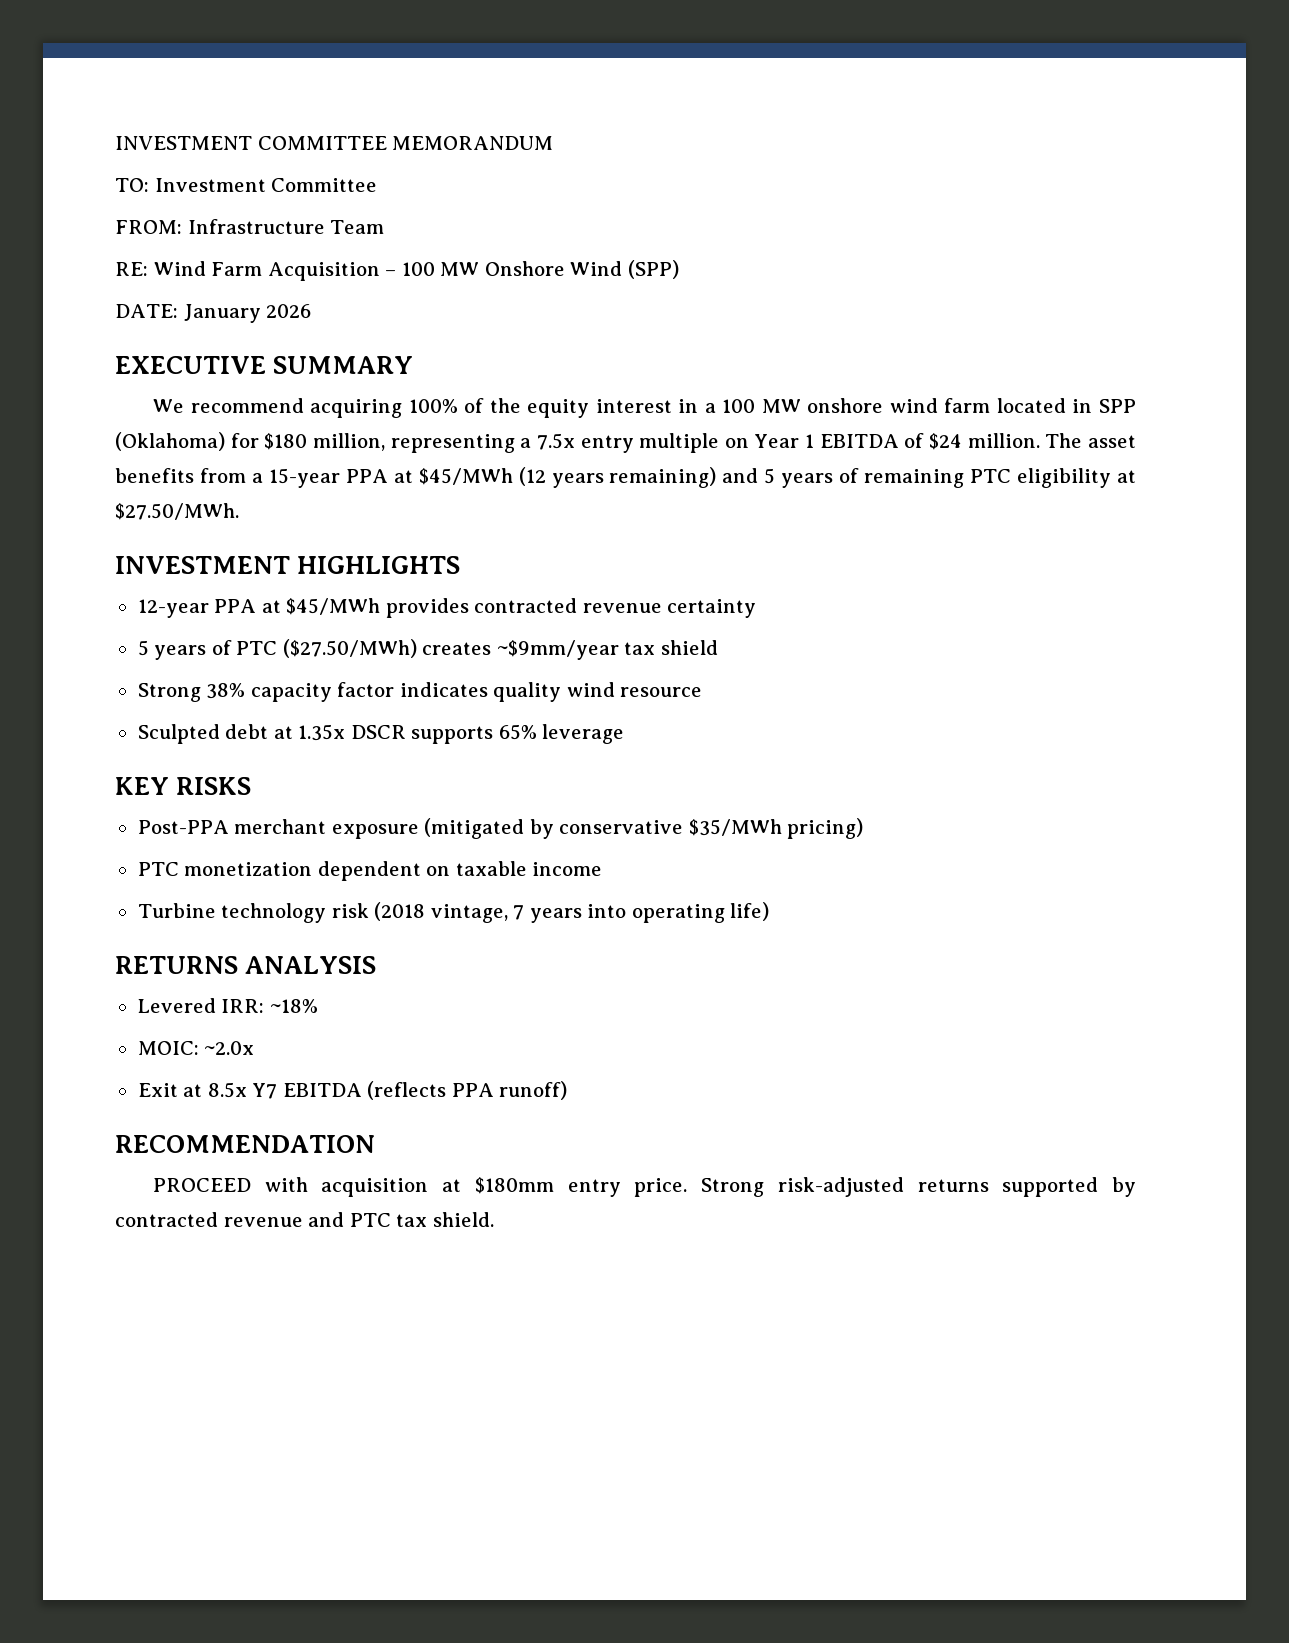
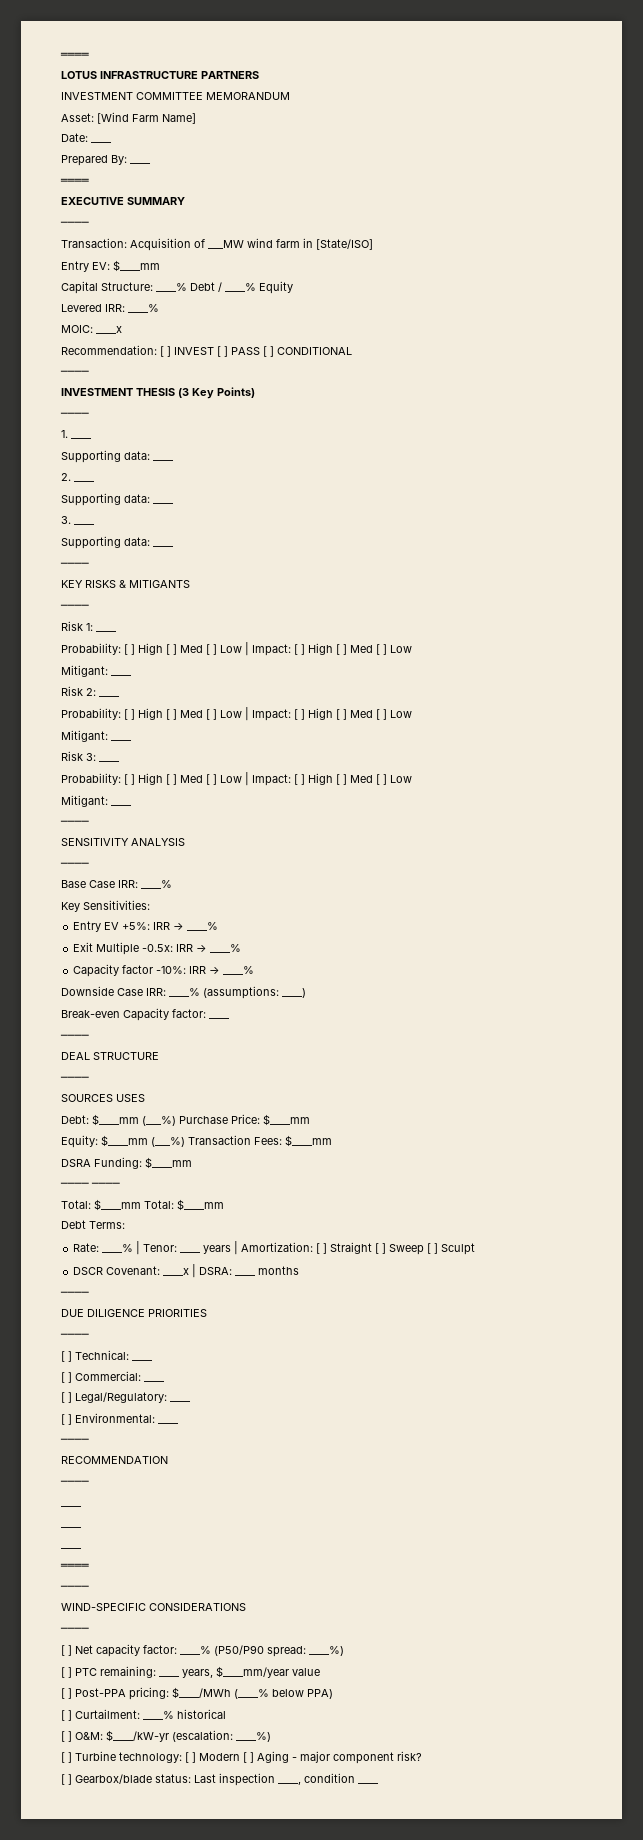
(115, 143) none -> [60,52,89,58] [61,71,259,79] ════ // LOTUS INFRASTRUCTURE PARTNERS //
[115,178,378,192] [115,219,385,234] [115,260,679,281] [115,304,312,323] [115,356,414,374] [153,398,1136,418] [115,432,1136,453] [115,467,1136,488] [115,503,239,520] [115,556,461,574] [137,598,757,618] [137,639,718,660] [137,682,703,702] [137,724,625,744] [115,777,252,795] [137,818,864,839] [137,861,603,881] [137,902,770,923] [115,956,377,974] [137,998,318,1013] [137,1041,255,1055] [137,1081,568,1100] [115,1135,375,1153] [153,1177,1137,1197] [115,1212,494,1227] TO: Investment Committee // FROM: Infrastructure Team // RE: Wind Farm Acquisition – 100 MW Onshore Wind (SPP) // DATE: January 2026 // EXECUTIVE SUMMARY // We recommend acquiring 100% of the equity interest in a 100 MW onshore wind farm located in SPP (Oklahoma) for $180 million, representing a 7.5x entry multiple on Year 1 EBITDA of $24 million. The asset benefits from a 15-year PPA at $45/MWh (12 years remaining) and 5 years of remaining PTC eligibility at $27.50/MWh. // INVESTMENT HIGHLIGHTS // 12-year PPA at $45/MWh provides contracted revenue certainty // 5 years of PTC ($27.50/MWh) creates ~$9mm/year tax shield // Strong 38% capacity factor indicates quality wind resource // Sculpted debt at 1.35x DSCR supports 65% leverage // KEY RISKS // Post-PPA merchant exposure (mitigated by conservative $35/MWh pricing) // PTC monetization dependent on taxable income // Turbine technology risk (2018 vintage, 7 years into operating life) // RETURNS ANALYSIS // Levered IRR: ~18% // MOIC: ~2.0x // Exit at 8.5x Y7 EBITDA (reflects PPA runoff) // RECOMMENDATION // PROCEED with acquisition at $180mm entry price. Strong risk-adjusted returns supported by contracted revenue and PTC tax shield. -> [61,112,196,124] [61,133,88,142] [91,142,112,143] [61,155,151,166] [60,178,89,184] [61,197,185,205] [60,221,89,226] [61,238,373,251] [61,260,160,272] [61,281,293,294] [61,304,159,313] [61,325,122,334] [61,345,352,357] [60,370,89,375] [61,387,255,399] [60,412,89,417] [61,430,68,438] [71,438,92,439] [61,450,150,463] [153,460,174,461] [61,473,71,481] [74,481,95,482] [61,493,150,506] [153,503,174,504] [61,516,71,524] [74,524,95,525] [61,536,150,549] [153,546,174,547] [60,562,89,567] [61,580,190,588] [60,604,89,609] [61,621,93,631] [96,631,117,632] [61,642,412,656] [61,665,132,677] [61,686,96,696] [99,696,120,697] [61,707,412,721] [61,730,132,742] [61,751,96,761] [99,761,120,762] [61,772,412,786] [61,795,132,807] [60,820,89,825] [61,838,185,846] [60,862,89,867] [61,880,172,889] [61,900,150,912] [73,921,219,932] [73,942,242,955] [73,964,255,977] [61,986,306,999] [61,1008,206,1021] [209,1018,230,1019] [60,1034,89,1039] [61,1052,159,1060] [60,1076,89,1081] [61,1094,145,1102] [61,1114,310,1126] [61,1135,332,1148] [61,1157,192,1169] [60,1182,120,1187] [61,1199,224,1211] [61,1220,125,1229] [73,1241,178,1255] [180,1241,476,1255] [73,1264,233,1278] [235,1275,257,1276] [258,1266,300,1275] [60,1291,89,1296] [61,1309,207,1317] [60,1333,89,1338] [61,1350,129,1362] [132,1360,153,1361] [61,1371,141,1383] [144,1381,165,1382] [61,1392,191,1403] [61,1413,155,1425] [158,1423,179,1424] [60,1438,89,1443] [61,1456,168,1464] [60,1480,89,1485] [61,1506,82,1507] [61,1527,82,1528] [61,1548,82,1549] [60,1563,89,1569] [60,1585,89,1590] [61,1603,246,1611] [60,1627,89,1632] [61,1644,344,1657] [61,1666,320,1678] [61,1687,333,1700] [61,1709,226,1721] [61,1730,271,1742] [61,1751,422,1764] [61,1773,355,1786] [358,1783,379,1784] Asset: [Wind Farm Name] // Date: ____ // Prepared By: ____ // ════ // EXECUTIVE SUMMARY // ──── // Transaction: Acquisition of ___MW wind farm in [State/ISO] // Entry EV: $____mm // Capital Structure: ____% Debt / ____% Equity // Levered IRR: ____% // MOIC: ____x // Recommendation: [ ] INVEST [ ] PASS [ ] CONDITIONAL // ──── // INVESTMENT THESIS (3 Key Points) // ──── // 1. ____ // Supporting data: ____ // 2. ____ // Supporting data: ____ // 3. ____ // Supporting data: ____ // ──── // KEY RISKS & MITIGANTS // ──── // Risk 1: ____ // Probability: [ ] High [ ] Med [ ] Low | Impact: [ ] High [ ] Med [ ] Low // Mitigant: ____ // Risk 2: ____ // Probability: [ ] High [ ] Med [ ] Low | Impact: [ ] High [ ] Med [ ] Low // Mitigant: ____ // Risk 3: ____ // Probability: [ ] High [ ] Med [ ] Low | Impact: [ ] High [ ] Med [ ] Low // Mitigant: ____ // ──── // SENSITIVITY ANALYSIS // ──── // Base Case IRR: ____% // Key Sensitivities: // Entry EV +5%: IRR → ____% // Exit Multiple -0.5x: IRR → ____% // Capacity factor -10%: IRR → ____% // Downside Case IRR: ____% (assumptions: ____) // Break-even Capacity factor: ____ // ──── // DEAL STRUCTURE // ──── // SOURCES USES // Debt: $____mm (___%) Purchase Price: $____mm // Equity: $____mm (___%) Transaction Fees: $____mm // DSRA Funding: $____mm // ──── ──── // Total: $____mm Total: $____mm // Debt Terms: // Rate: ____% | Tenor: ____ years | Amortization: [ ] Straight [ ] Sweep [ ] Sculpt // DSCR Covenant: ____x | DSRA: ____ months // ──── // DUE DILIGENCE PRIORITIES // ──── // [ ] Technical: ____ // [ ] Commercial: ____ // [ ] Legal/Regulatory: ____ // [ ] Environmental: ____ // ──── // RECOMMENDATION // ──── // ____ // ____ // ____ // ════ // ──── // WIND-SPECIFIC CONSIDERATIONS // ──── // [ ] Net capacity factor: ____% (P50/P90 spread: ____%) // [ ] PTC remaining: ____ years, $____mm/year value // [ ] Post-PPA pricing: $____/MWh (____% below PPA) // [ ] Curtailment: ____% historical // [ ] O&M: $____/kW-yr (escalation: ____%) // [ ] Turbine technology: [ ] Modern [ ] Aging - major component risk? // [ ] Gearbox/blade status: Last inspection ____, condition ____

